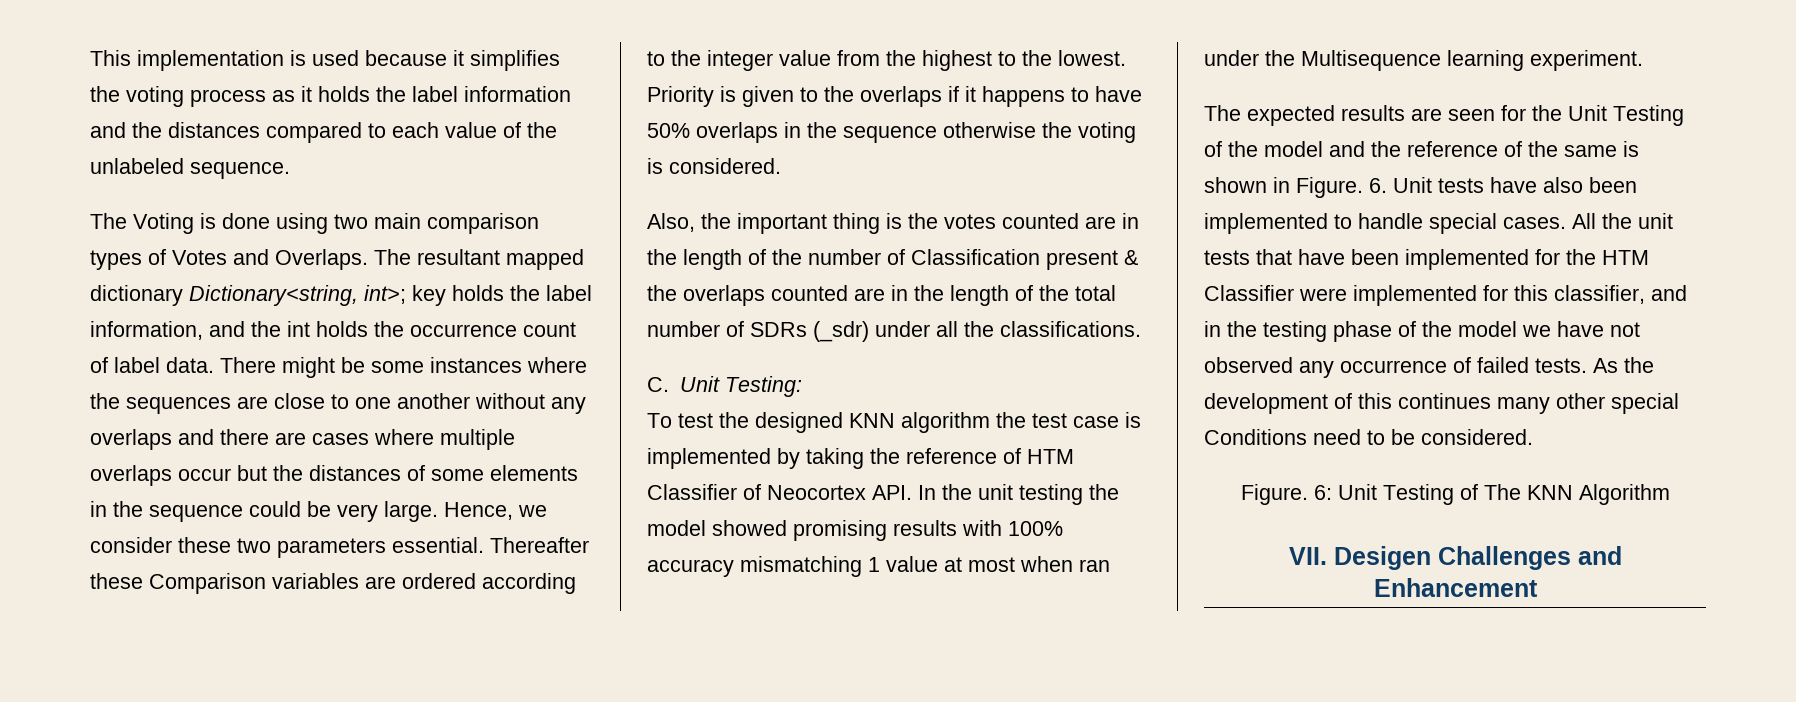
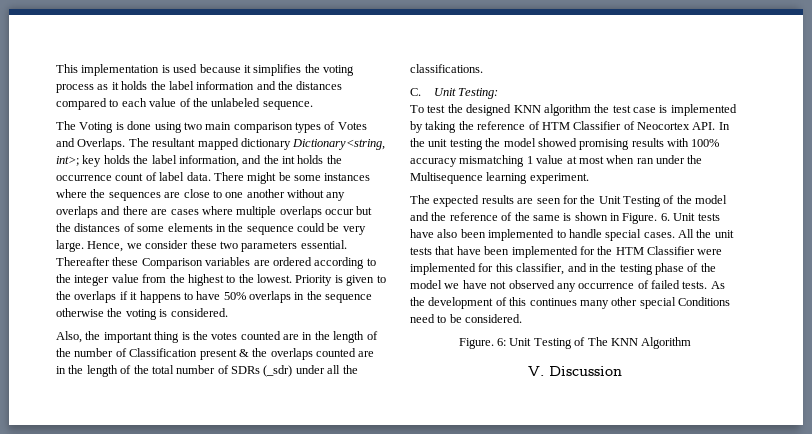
[1288,546,1622,570] [1373,578,1538,597] VII. Desigen Challenges and Enhancement -> [528,366,622,376] V. Discussion

